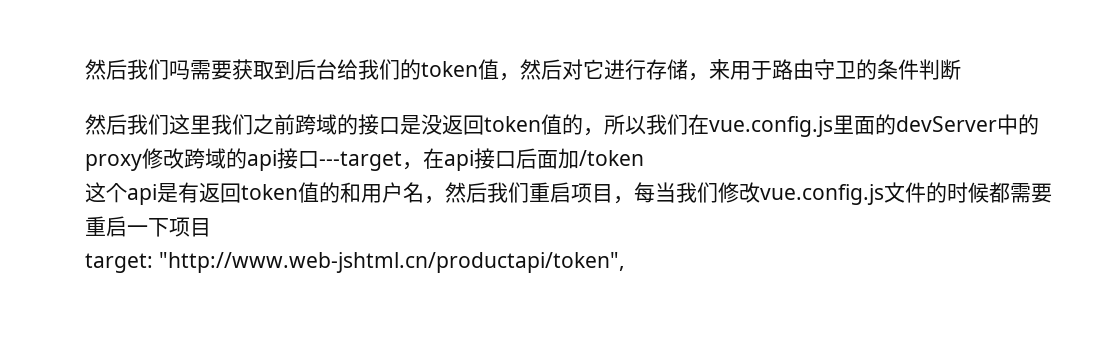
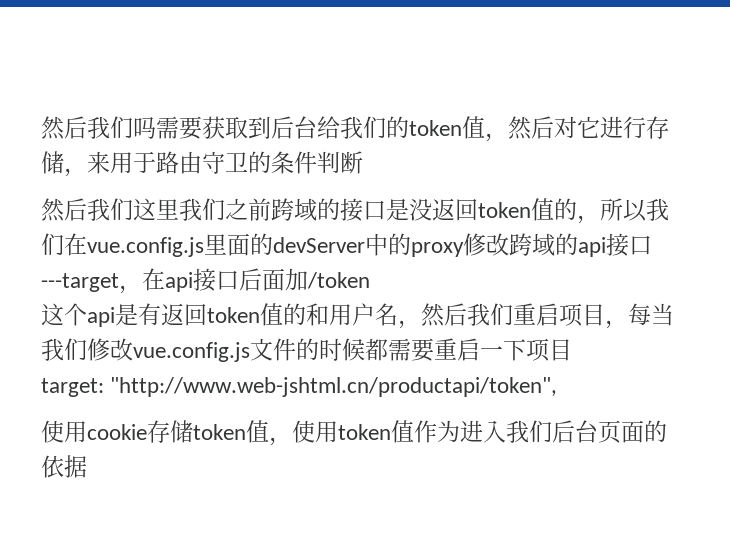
(625, 262) none -> [41,420,667,446] [41,455,87,478] // 使用cookie存储token值，使用token值作为进入我们后台页面的依据

